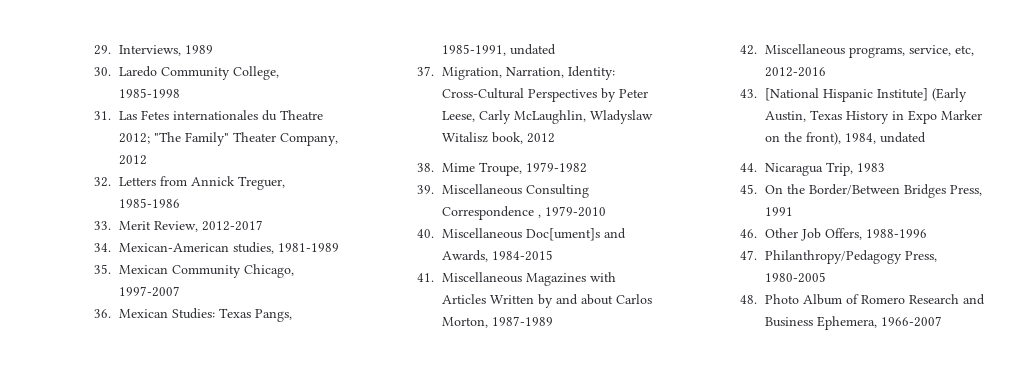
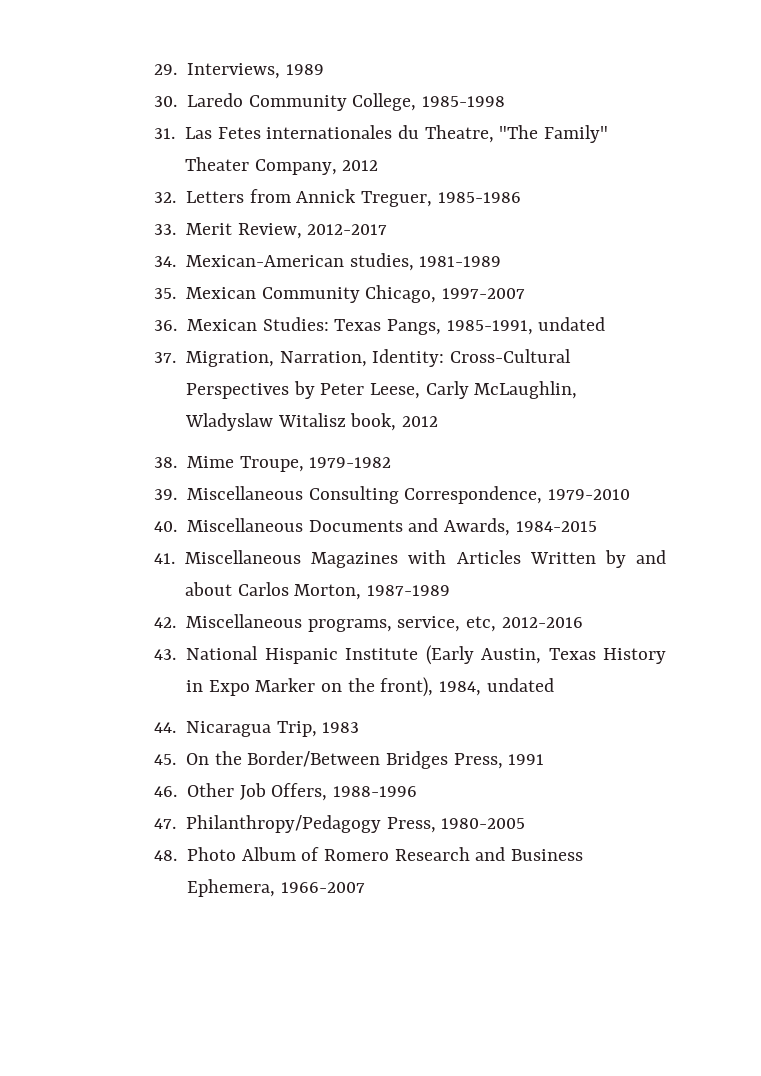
[280,110,324,120] [119,133,151,144] Theatre 2012; -> [424,125,494,143] Theatre,
[442,206,542,220] Correspondence , -> [404,486,543,504] Correspondence,
[526,228,601,241] Doc[ument]s -> [308,520,403,532] Documents
[765,88,929,102] [National Hispanic Institute] -> [186,646,419,664] National Hispanic Institute

